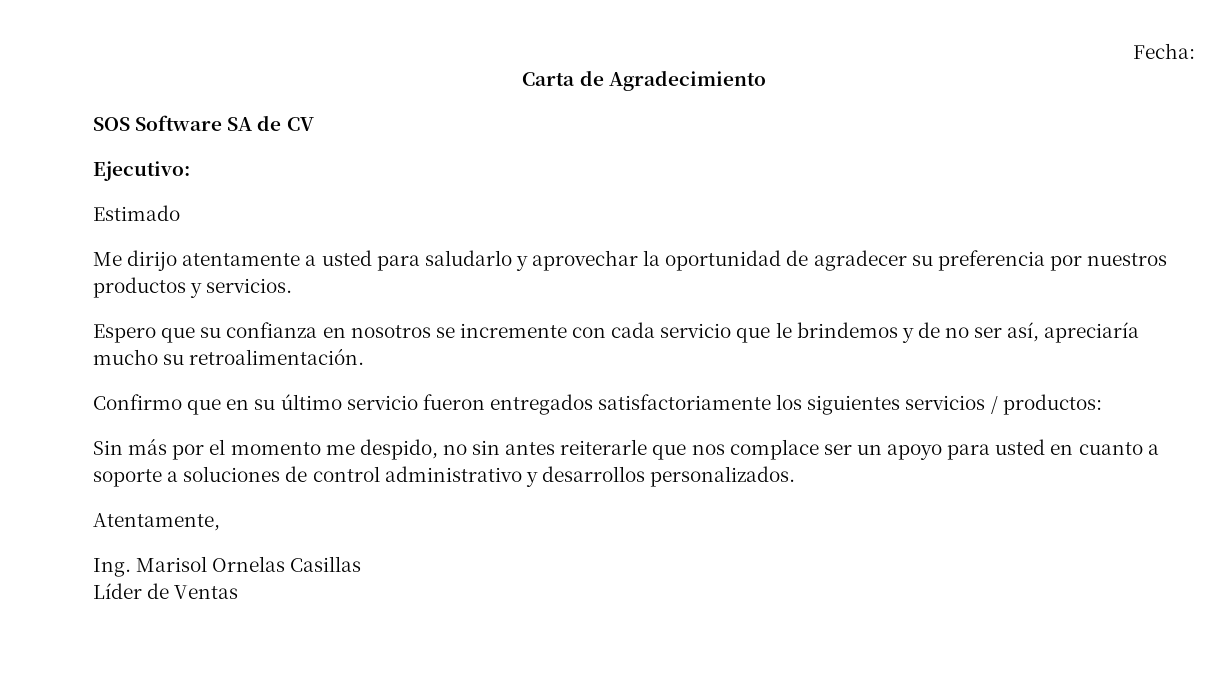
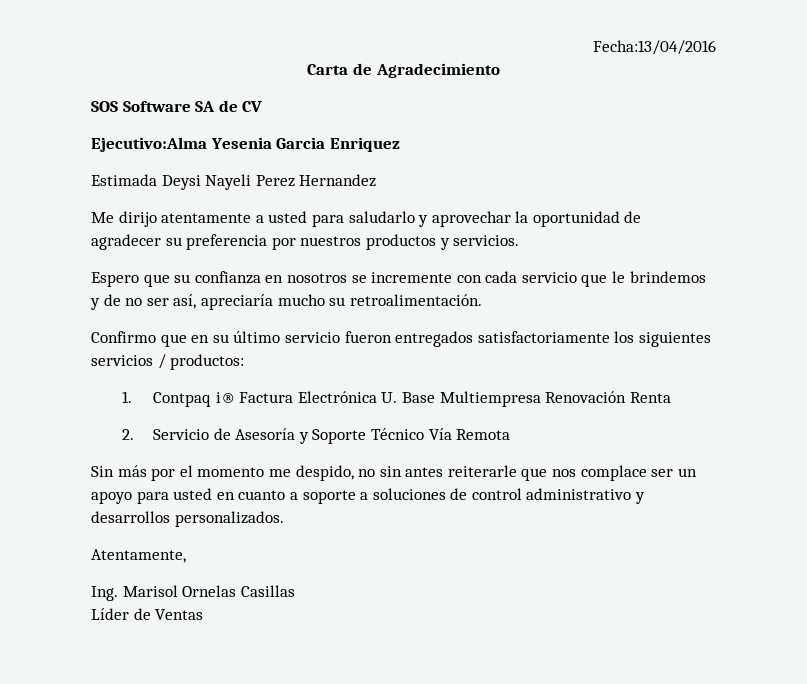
[1133,43,1195,59] Fecha: -> [593,40,716,55] Fecha:13/04/2016
[93,161,190,181] [93,205,180,221] Ejecutivo: // Estimado -> [91,137,400,152] [91,174,377,190] Ejecutivo:Alma Yesenia Garcia Enriquez // Estimada Deysi Nayeli Perez Hernandez
(1102, 404) none -> [121,391,671,407] [121,428,511,444] // 1. Contpaq i® Factura Electrónica U. Base Multiempresa Renovación Renta // 2. Servicio de Asesoría y Soporte Técnico Vía Remota

